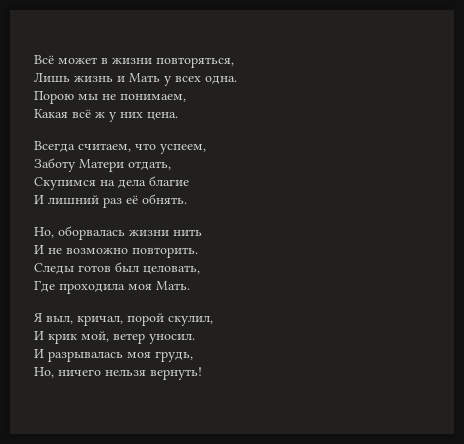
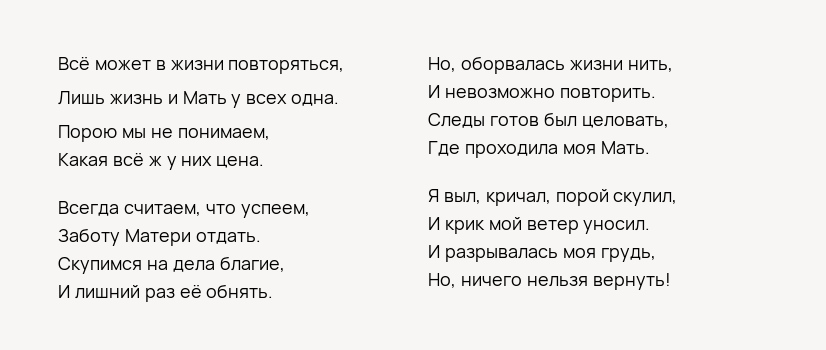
[128,161,171,170] отдать, -> [195,232,261,244] отдать.
[149,176,189,186] благие -> [219,256,285,272] благие,
[173,229,202,236] [34,245,128,254] нить // И не возможно -> [627,60,673,72] [428,85,555,98] нить, // И невозможно
[81,331,109,342] мой, -> [488,217,522,230] мой

